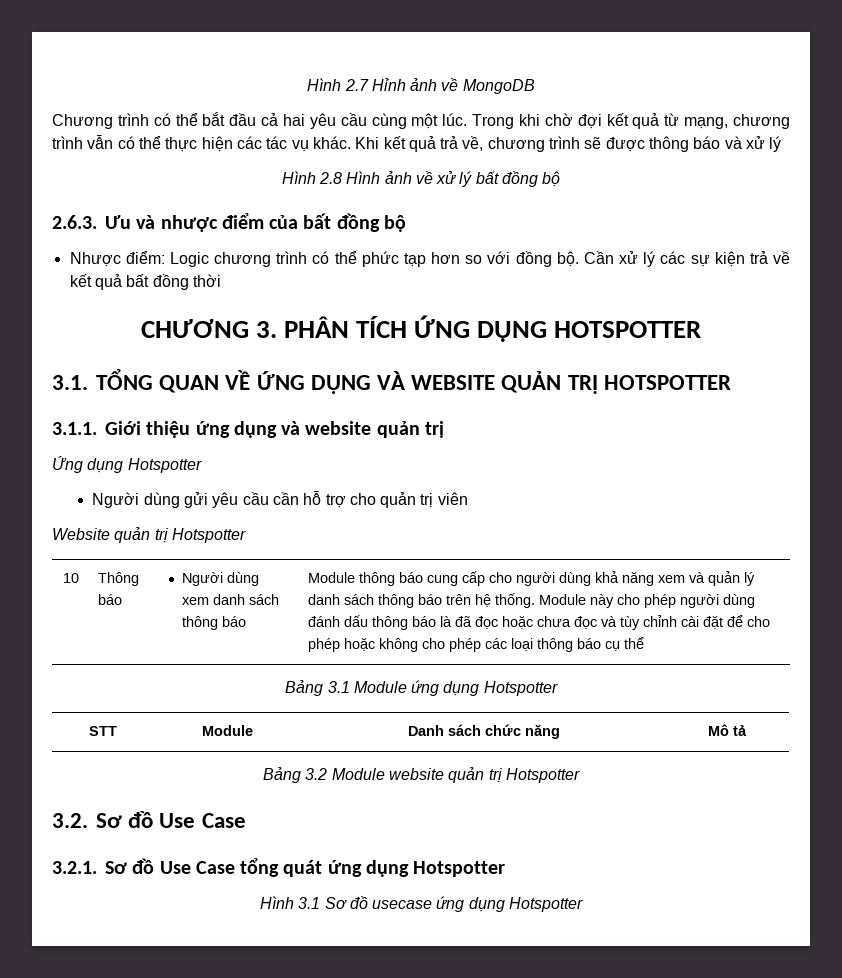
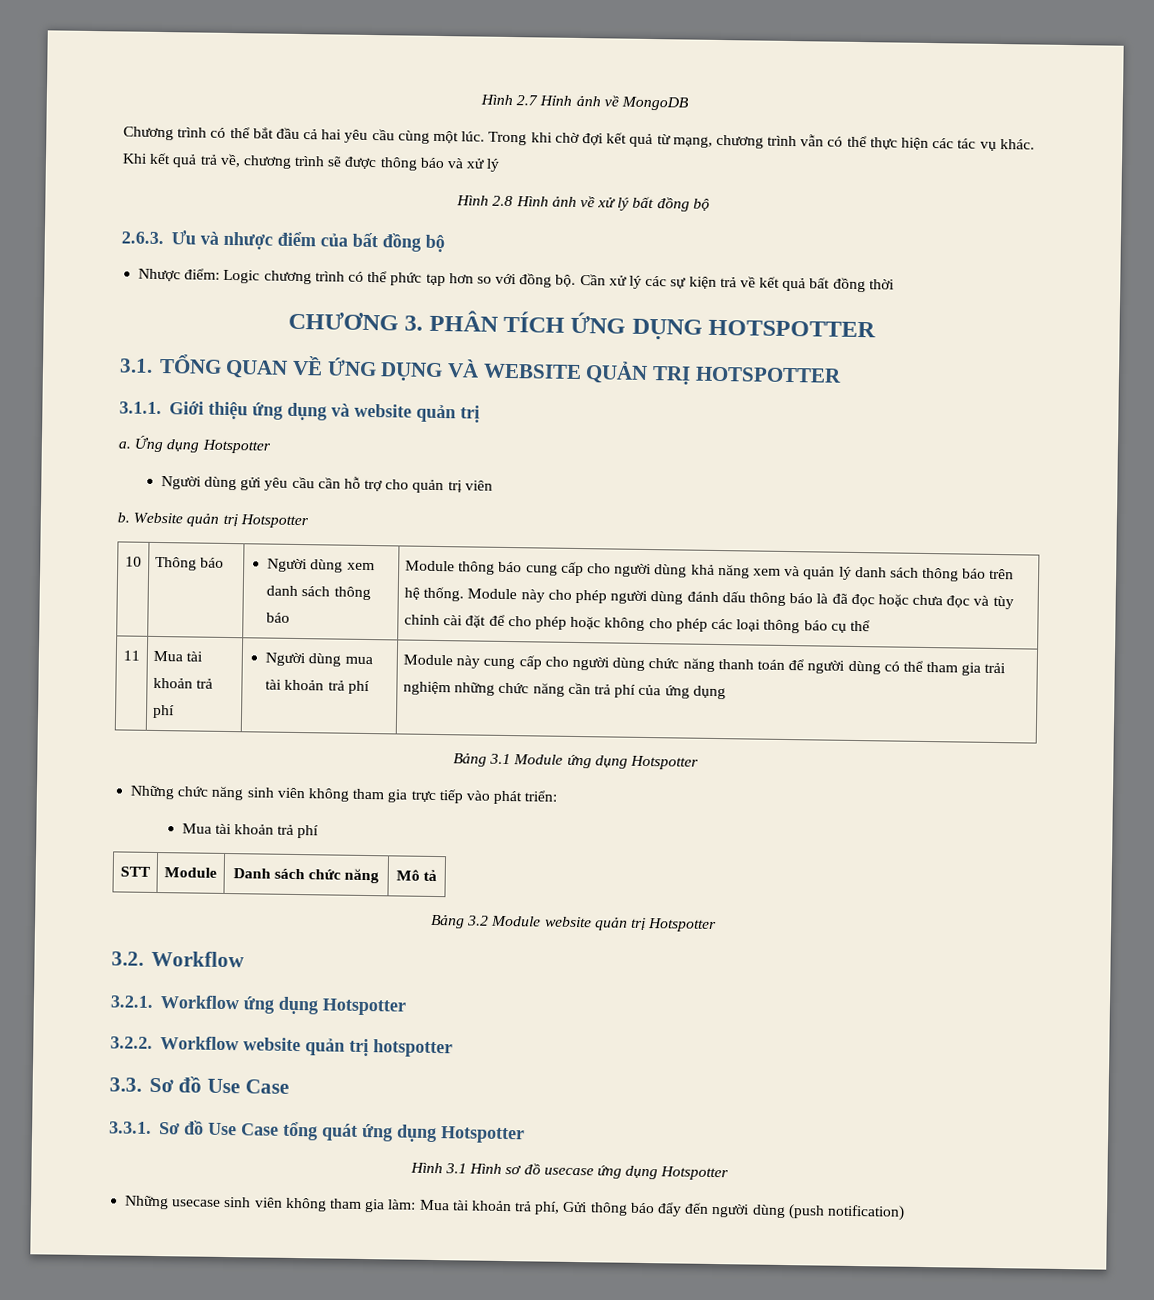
(444, 429) none -> [118,441,131,449] a.
(468, 498) none -> [117,512,130,523] b.
(644, 643) none -> [123,650,140,661] [153,650,204,662] [153,677,214,689] [152,704,176,719] [265,652,373,667] [265,679,370,695] [403,654,1007,676] [403,681,726,700] // 11 | Mua tài khoản trả phí | Người dùng mua tài khoản trả phí | Module này cung cấp cho người dùng chức năng thanh toán để người dùng có thể tham gia trải nghiệm những chức năng cần trả phí của ứng dụng
(558, 688) none -> [130,785,558,805] [181,823,320,839] // Những chức năng sinh viên không tham gia trực tiếp vào phát triển: // Mua tài khoản trả phí
(88, 820) none -> [150,950,245,968] [110,995,406,1016] [110,1036,453,1058] [109,1077,142,1092] Workflow // 3.2.1. Workflow ứng dụng Hotspotter // 3.2.2. Workflow website quản trị hotspotter // 3.3.
[52,861,97,874] 3.2.1. -> [109,1121,152,1134] 3.3.1.
[324,897,347,909] Sơ -> [469,1163,522,1175] Hình sơ
(584, 904) none -> [124,1195,905,1221] // Những usecase sinh viên không tham gia làm: Mua tài khoản trả phí, Gửi thông báo đẩy đến người dùng (push notification)

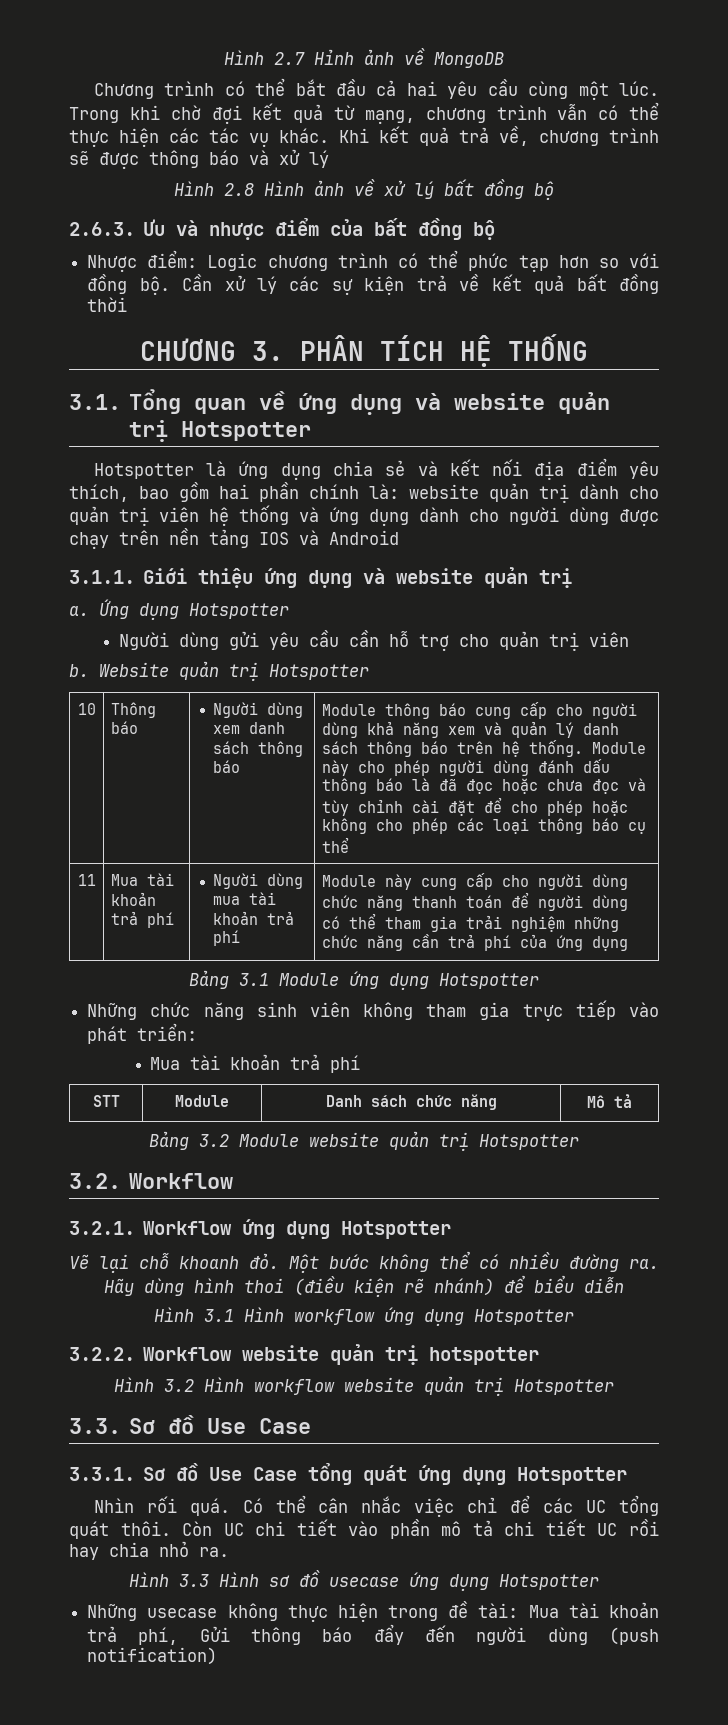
[570,311,877,340] [119,353,842,385] ỨNG DỤNG HOTSPOTTER // 3.1. TỔNG QUAN VỀ ỨNG DỤNG VÀ WEBSITE QUẢN TRỊ HOTSPOTTER -> [460,334,588,367] [69,389,611,415] [129,420,312,442] [93,458,659,480] [69,482,659,503] [69,505,659,526] [69,528,399,549] HỆ THỐNG // 3.1. Tổng quan về ứng dụng và website quản trị Hotspotter // Hotspotter là ứng dụng chia sẻ và kết nối địa điểm yêu thích, bao gồm hai phần chính là: website quản trị dành cho quản trị viên hệ thống và ứng dụng dành cho người dùng được chạy trên nền tảng IOS và Android
(406, 1007) none -> [69,1251,659,1273] [104,1275,624,1297] [154,1307,574,1326] // Vẽ lại chỗ khoanh đỏ. Một bước không thể có nhiều đường ra. Hãy dùng hình thoi (điều kiện rẽ nhánh) để biểu diễn // Hình 3.1 Hình workflow ứng dụng Hotspotter
(453, 1048) none -> [114,1376,614,1396] // Hình 3.2 Hình workflow website quản trị Hotspotter
[409,1162,467,1174] // Hình 3.1 -> [93,1495,659,1517] [69,1519,660,1539] [69,1541,229,1560] [129,1572,209,1587] // Nhìn rối quá. Có thể cân nhắc việc chỉ để các UC tổng quát thôi. Còn UC chi tiết vào phần mô tả chi tiết UC rồi hay chia nhỏ ra. // Hình 3.3
[223,1197,417,1213] sinh viên không tham gia làm: -> [227,1601,519,1622] không thực hiện trong đề tài:

